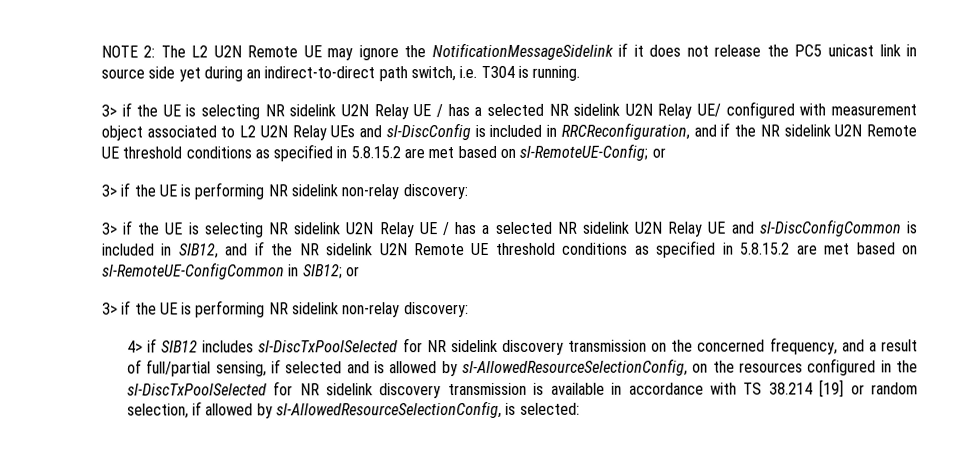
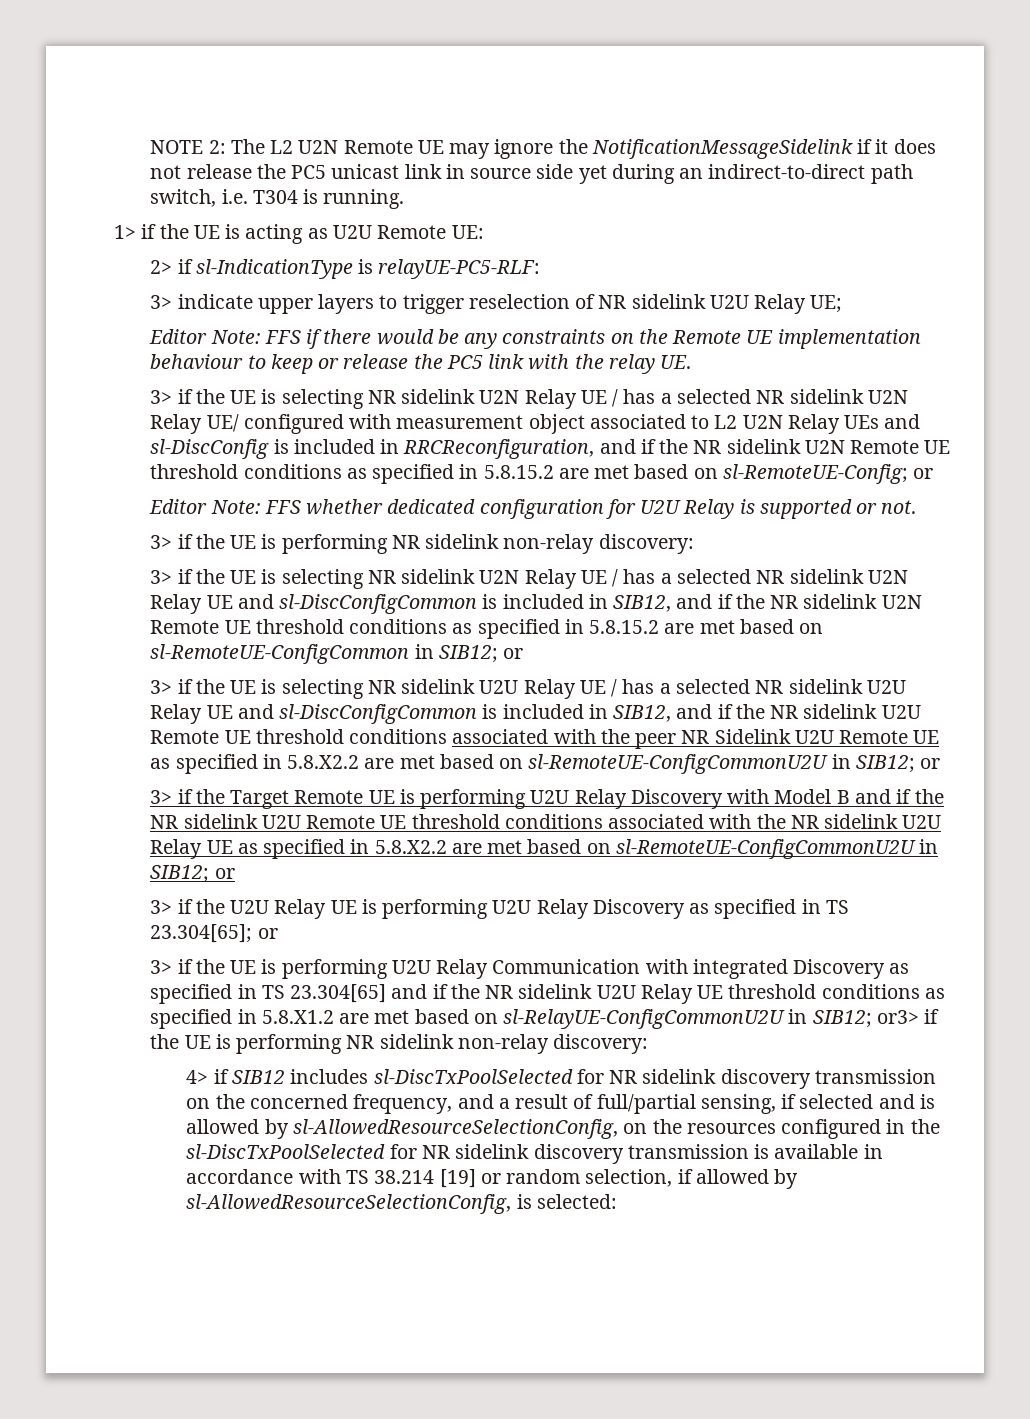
(581, 73) none -> [114,224,484,244] [150,259,541,279] [150,294,843,314] [149,329,921,349] [150,354,692,374] // 1> if the UE is acting as U2U Remote UE: // 2> if sl-IndicationType is relayUE-PC5-RLF: // 3> indicate upper layers to trigger reselection of NR sidelink U2U Relay UE; // Editor Note: FFS if there would be any constraints on the Remote UE implementation behaviour to keep or release the PC5 link with the relay UE.
(666, 152) none -> [149,499,917,519] // Editor Note: FFS whether dedicated configuration for U2U Relay is supported or not.
(193, 308) none -> [281,679,906,699] [150,704,921,724] [150,729,940,749] [150,754,941,774] [150,789,944,809] [150,814,942,829] [150,839,939,859] [150,865,235,883] [150,899,850,919] [150,924,278,943] [150,959,910,979] [150,984,946,1004] [150,1009,940,1029] [150,1034,231,1049] selecting NR sidelink U2U Relay UE / has a selected NR sidelink U2U Relay UE and sl-DiscConfigCommon is included in SIB12, and if the NR sidelink U2U Remote UE threshold conditions associated with the peer NR Sidelink U2U Remote UE as specified in 5.8.X2.2 are met based on sl-RemoteUE-ConfigCommonU2U in SIB12; or // 3> if the Target Remote UE is performing U2U Relay Discovery with Model B and if the NR sidelink U2U Remote UE threshold conditions associated with the NR sidelink U2U Relay UE as specified in 5.8.X2.2 are met based on sl-RemoteUE-ConfigCommonU2U in SIB12; or // 3> if the U2U Relay UE is performing U2U Relay Discovery as specified in TS 23.304[65]; or // 3> if the UE is performing U2U Relay Communication with integrated Discovery as specified in TS 23.304[65] and if the NR sidelink U2U Relay UE threshold conditions as specified in 5.8.X1.2 are met based on sl-RelayUE-ConfigCommonU2U in SIB12; or3> if the UE is

